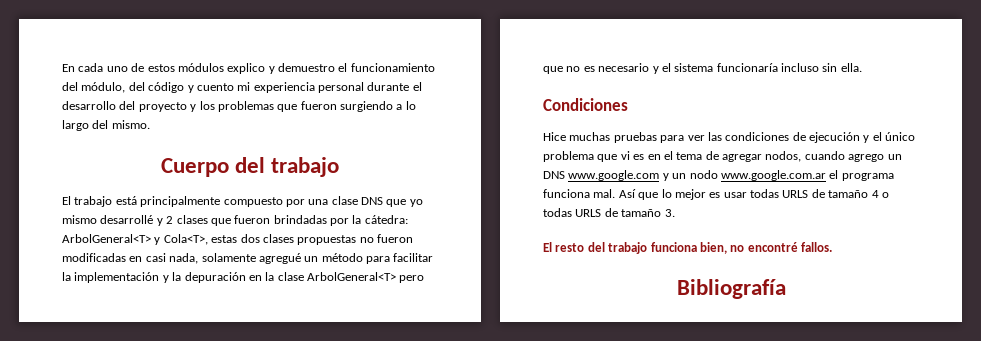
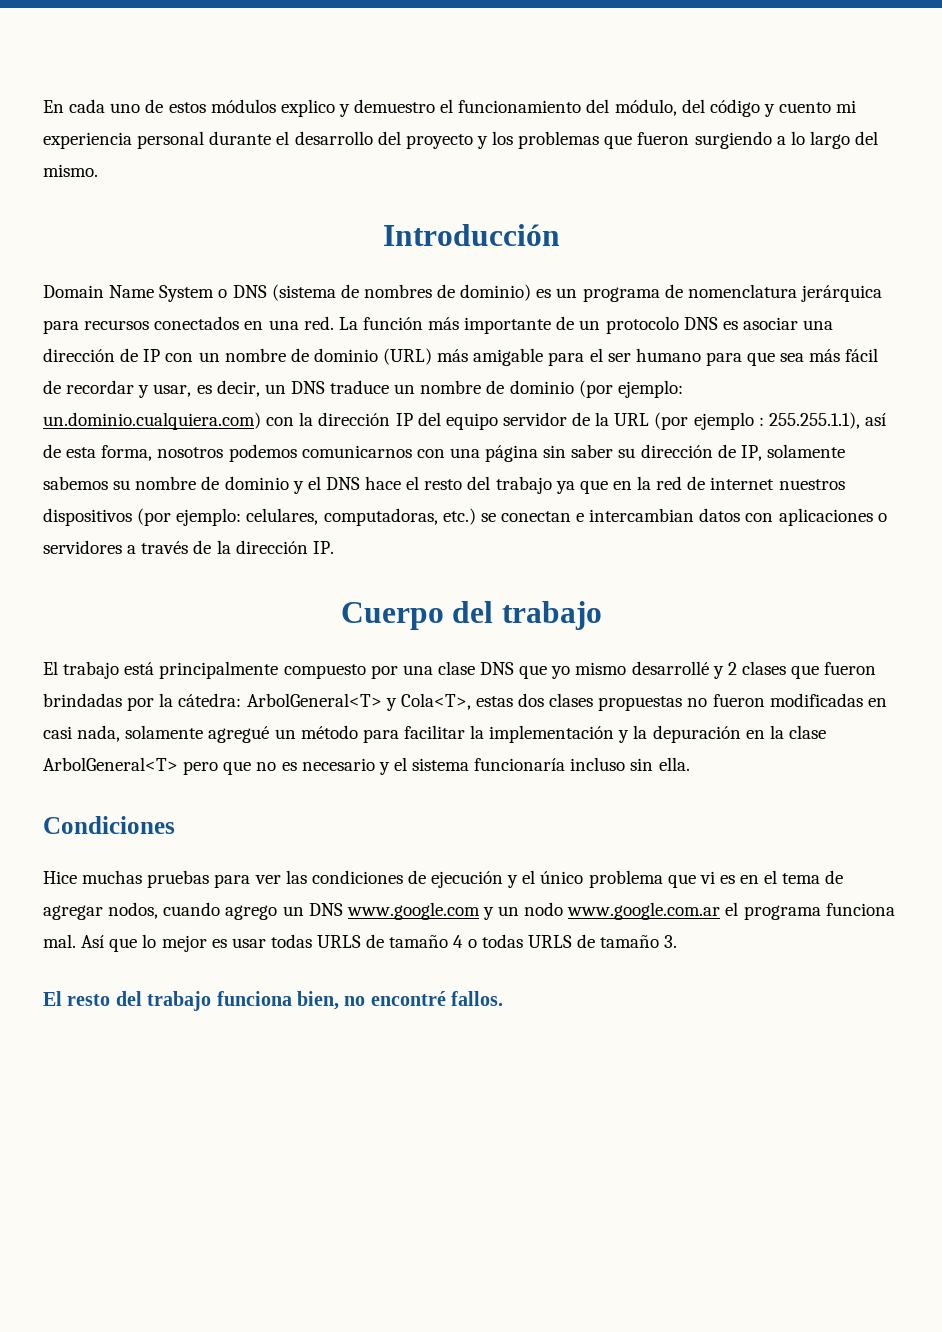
(150, 124) none -> [382,224,560,246] [43,284,882,302] [43,316,834,334] [43,348,879,366] [43,380,683,398] [43,412,886,430] [43,444,845,462] [43,476,845,494] [43,508,887,526] [43,540,334,554] // Introducción // Domain Name System o DNS (sistema de nombres de dominio) es un programa de nomenclatura jerárquica para recursos conectados en una red. La función más importante de un protocolo DNS es asociar una dirección de IP con un nombre de dominio (URL) más amigable para el ser humano para que sea más fácil de recordar y usar, es decir, un DNS traduce un nombre de dominio (por ejemplo: un.dominio.cualquiera.com) con la dirección IP del equipo servidor de la URL (por ejemplo : 255.255.1.1), así de esta forma, nosotros podemos comunicarnos con una página sin saber su dirección de IP, solamente sabemos su nombre de dominio y el DNS hace el resto del trabajo ya que en la red de internet nuestros dispositivos (por ejemplo: celulares, computadoras, etc.) se conectan e intercambian datos con aplicaciones o servidores a través de la dirección IP.
[676,279,786,299] // Bibliografía -> (504, 998) none

